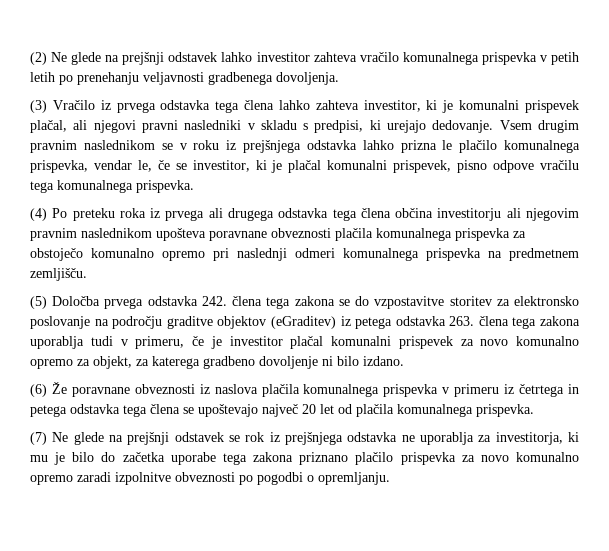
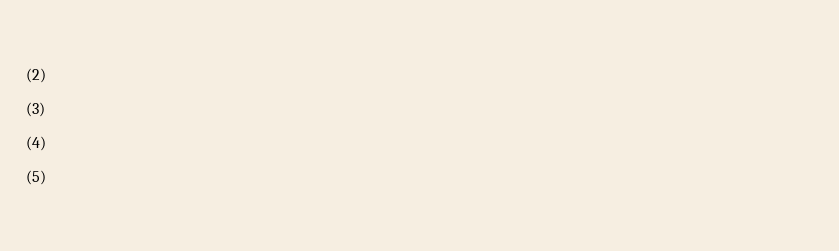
[51,52,580,65] [30,72,339,85] [30,100,580,113] [30,120,580,133] [30,140,580,153] [30,160,579,173] [30,180,194,193] [30,208,579,221] [30,228,526,241] [30,248,579,261] [30,268,87,281] [30,296,579,309] [30,316,580,329] [30,336,579,349] [30,356,404,369] [30,382,579,397] [30,404,534,417] [30,432,579,445] [30,452,579,465] [30,472,390,485] Ne glede na prejšnji odstavek lahko investitor zahteva vračilo komunalnega prispevka v petih letih po prenehanju veljavnosti gradbenega dovoljenja. // (3) Vračilo iz prvega odstavka tega člena lahko zahteva investitor, ki je komunalni prispevek plačal, ali njegovi pravni nasledniki v skladu s predpisi, ki urejajo dedovanje. Vsem drugim pravnim naslednikom se v roku iz prejšnjega odstavka lahko prizna le plačilo komunalnega prispevka, vendar le, če se investitor, ki je plačal komunalni prispevek, pisno odpove vračilu tega komunalnega prispevka. // (4) Po preteku roka iz prvega ali drugega odstavka tega člena občina investitorju ali njegovim pravnim naslednikom upošteva poravnane obveznosti plačila komunalnega prispevka za obstoječo komunalno opremo pri naslednji odmeri komunalnega prispevka na predmetnem zemljišču. // (5) Določba prvega odstavka 242. člena tega zakona se do vzpostavitve storitev za elektronsko poslovanje na področju graditve objektov (eGraditev) iz petega odstavka 263. člena tega zakona uporablja tudi v primeru, če je investitor plačal komunalni prispevek za novo komunalno opremo za objekt, za katerega gradbeno dovoljenje ni bilo izdano. // (6) Že poravnane obveznosti iz naslova plačila komunalnega prispevka v primeru iz četrtega in petega odstavka tega člena se upoštevajo največ 20 let od plačila komunalnega prispevka. // (7) Ne glede na prejšnji odstavek se rok iz prejšnjega odstavka ne uporablja za investitorja, ki mu je bilo do začetka uporabe tega zakona priznano plačilo prispevka za novo komunalno opremo zaradi izpolnitve obveznosti po pogodbi o opremljanju. -> [26,102,45,117] [26,136,46,151] [26,170,46,185] // (3) // (4) // (5)

